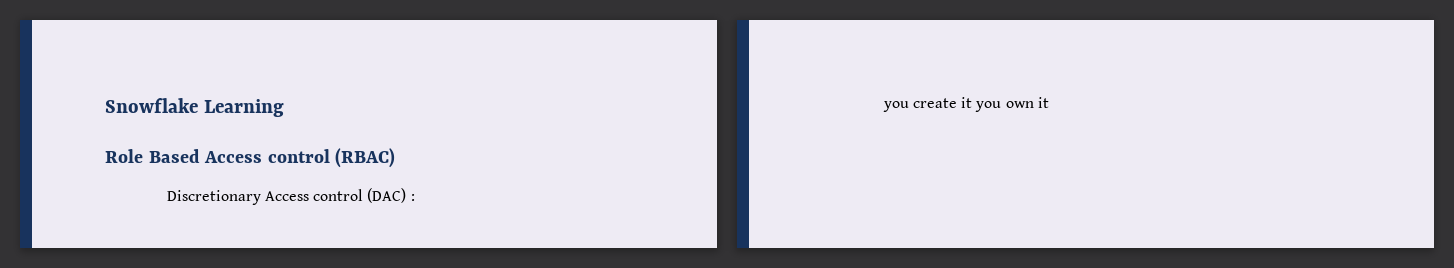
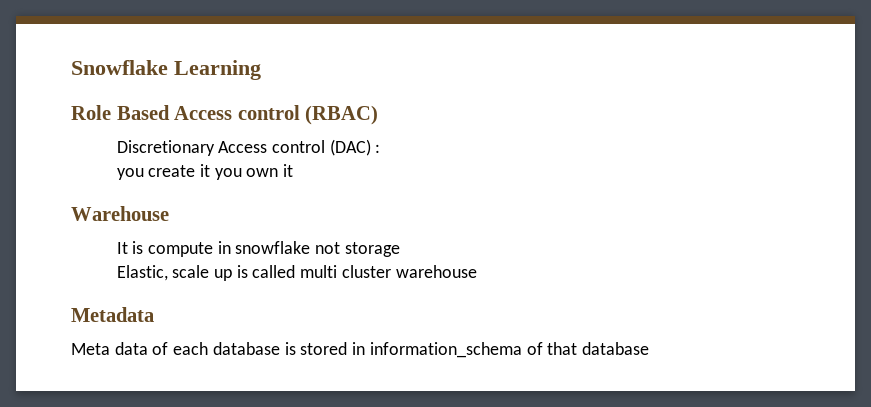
(1050, 102) none -> [71,206,169,221] [116,241,400,257] [116,265,477,281] [71,307,154,322] [71,342,649,358] // Warehouse // It is compute in snowflake not storage // Elastic, scale up is called multi cluster warehouse // Metadata // Meta data of each database is stored in information_schema of that database

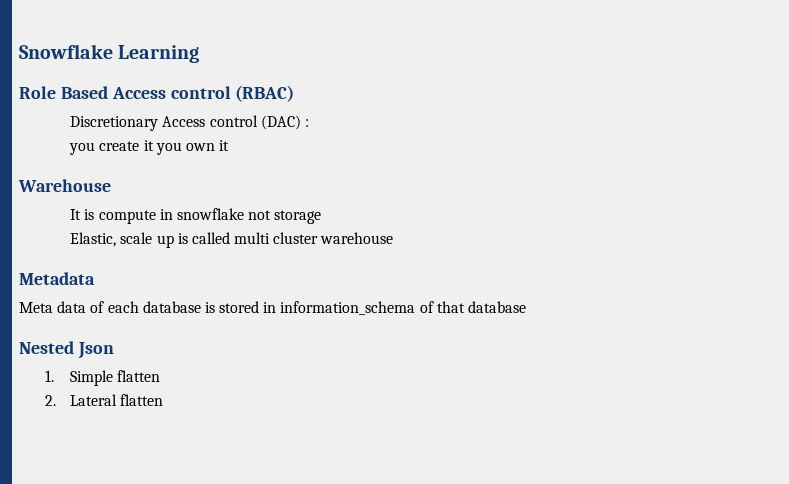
(649, 348) none -> [19,341,114,359] [44,370,161,386] [44,394,164,406] // Nested Json // 1. Simple flatten // 2. Lateral flatten

